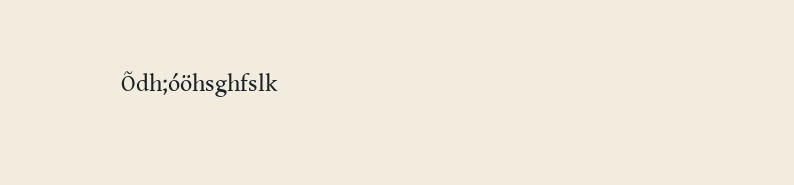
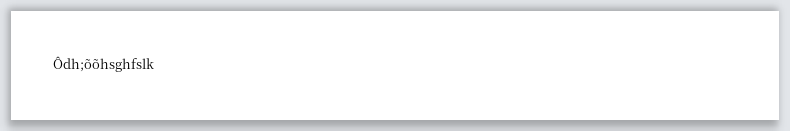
[121,71,278,97] Õdh;óöhsghfslk -> [53,56,154,72] Ôdh;õõhsghfslk

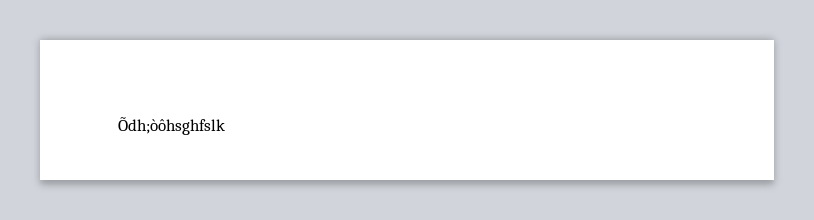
[53,56,154,72] Ôdh;õõhsghfslk -> [118,117,225,135] Õdh;òôhsghfslk

